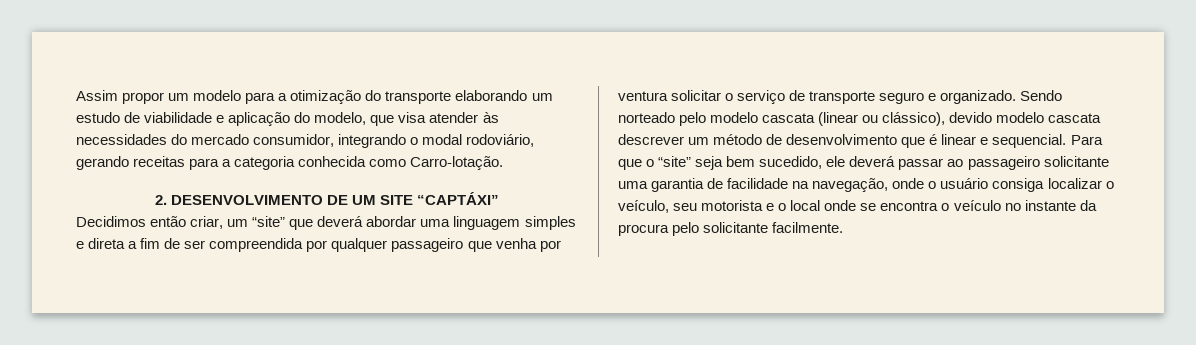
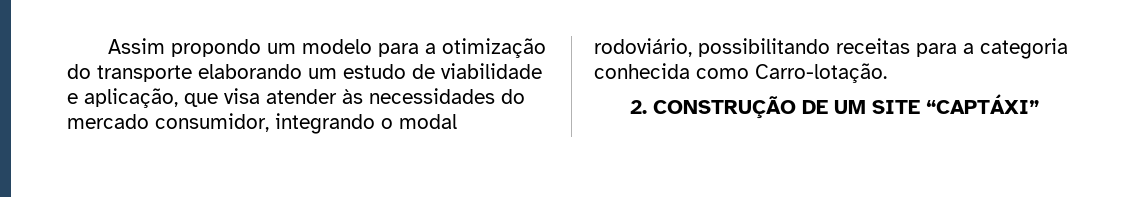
[122,92,165,104] propor -> [170,39,261,57] propondo
[228,112,367,126] aplicação do modelo, -> [84,88,178,108] aplicação,
[76,156,129,170] gerando -> [698,38,830,57] possibilitando
[170,195,323,205] DESENVOLVIMENTO -> [652,96,796,119] CONSTRUÇÃO
[76,216,576,230] [76,238,561,252] [618,90,1063,104] [618,112,1102,126] [618,134,1103,148] [618,156,1109,170] [618,178,1114,192] [618,200,1097,213] [618,222,844,236] // Decidimos então criar, um “site” que deverá abordar uma linguagem simples e direta a fim de ser compreendida por qualquer passageiro que venha por ventura solicitar o serviço de transporte seguro e organizado. Sendo norteado pelo modelo cascata (linear ou clássico), devido modelo cascata descrever um método de desenvolvimento que é linear e sequencial. Para que o “site” seja bem sucedido, ele deverá passar ao passageiro solicitante uma garantia de facilidade na navegação, onde o usuário consiga localizar o veículo, seu motorista e o local onde se encontra o veículo no instante da procura pelo solicitante facilmente. -> (1039, 104) none

